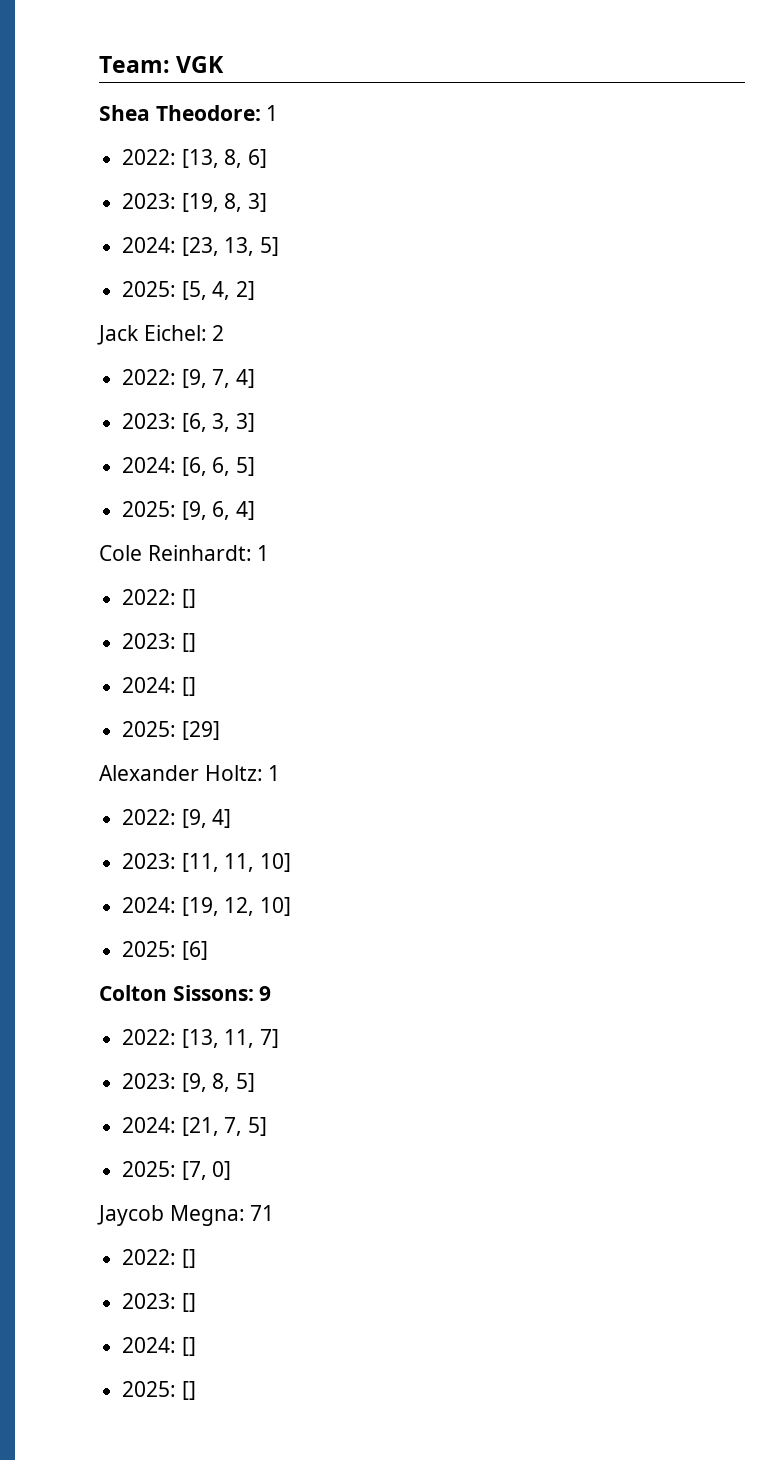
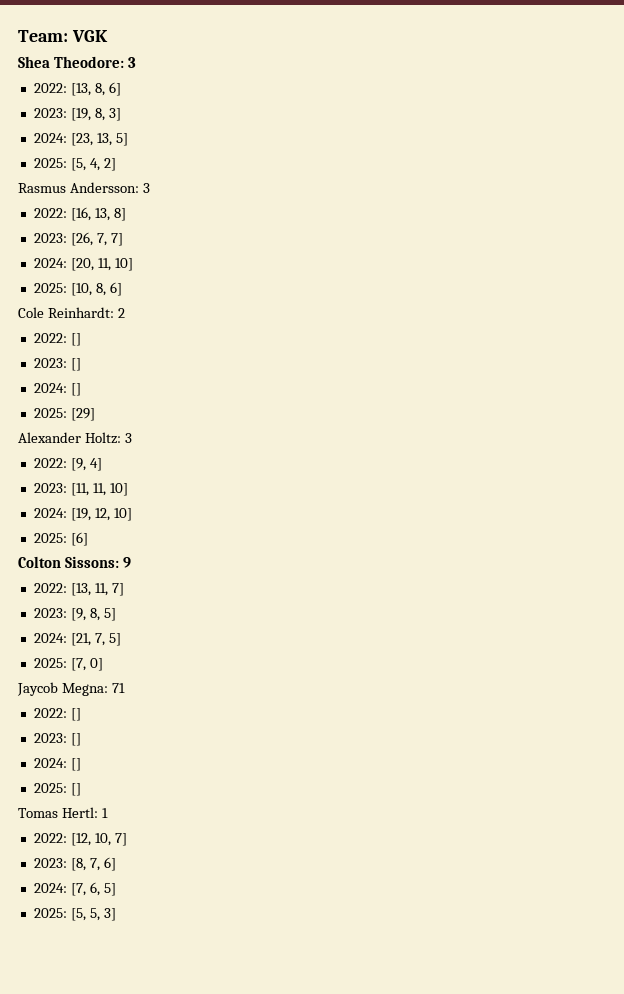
[266,105,279,121] 1 -> [127,57,136,68] 3
[97,325,225,345] [122,369,256,388] [122,413,256,432] [122,457,256,476] [122,501,256,520] Jack Eichel: 2 // 2022: [9, 7, 4] // 2023: [6, 3, 3] // 2024: [6, 6, 5] // 2025: [9, 6, 4] -> [18,182,150,193] [33,207,126,221] [33,232,123,246] [33,258,133,271] [33,282,122,296] Rasmus Andersson: 3 // 2022: [16, 13, 8] // 2023: [26, 7, 7] // 2024: [20, 11, 10] // 2025: [10, 8, 6]
[257,545,270,561] 1 -> [117,308,125,318] 2
[268,765,281,781] 1 -> [124,433,132,443] 3
(196, 1390) none -> [18,807,108,818] [33,833,127,846] [33,857,116,871] [33,882,116,896] [33,908,116,921] // Tomas Hertl: 1 // 2022: [12, 10, 7] // 2023: [8, 7, 6] // 2024: [7, 6, 5] // 2025: [5, 5, 3]

